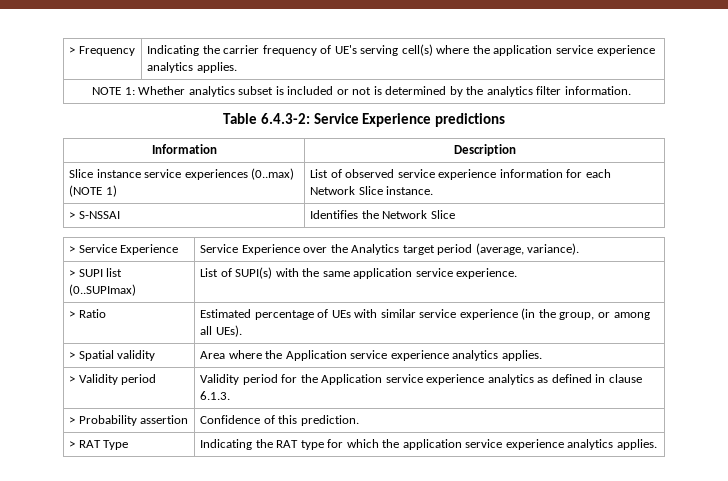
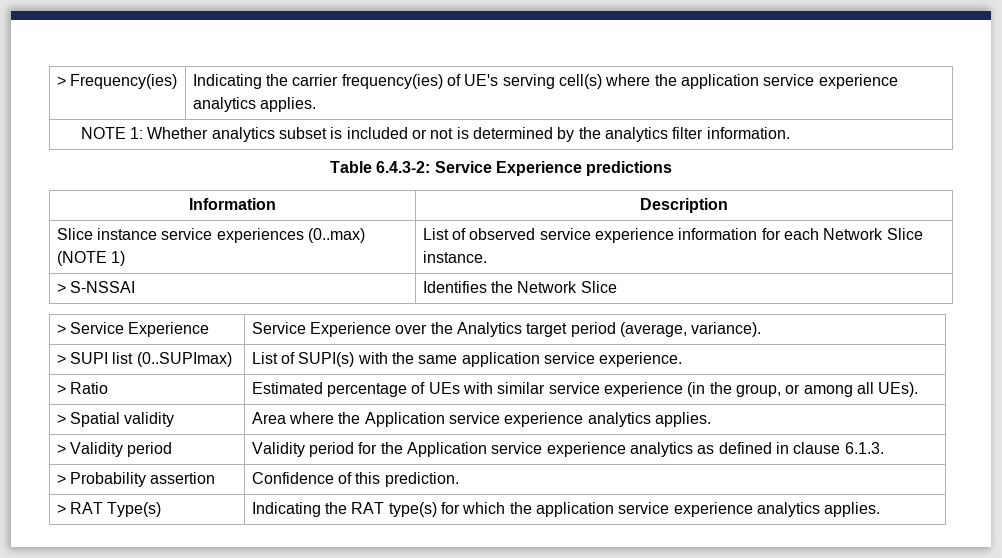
[69,46,135,56] > Frequency -> [56,74,178,89] > Frequency(ies)
[262,45,317,56] frequency -> [341,74,443,89] frequency(ies)
[103,440,129,450] Type -> [107,502,162,517] Type(s)
[300,440,324,450] type -> [388,502,437,517] type(s)

